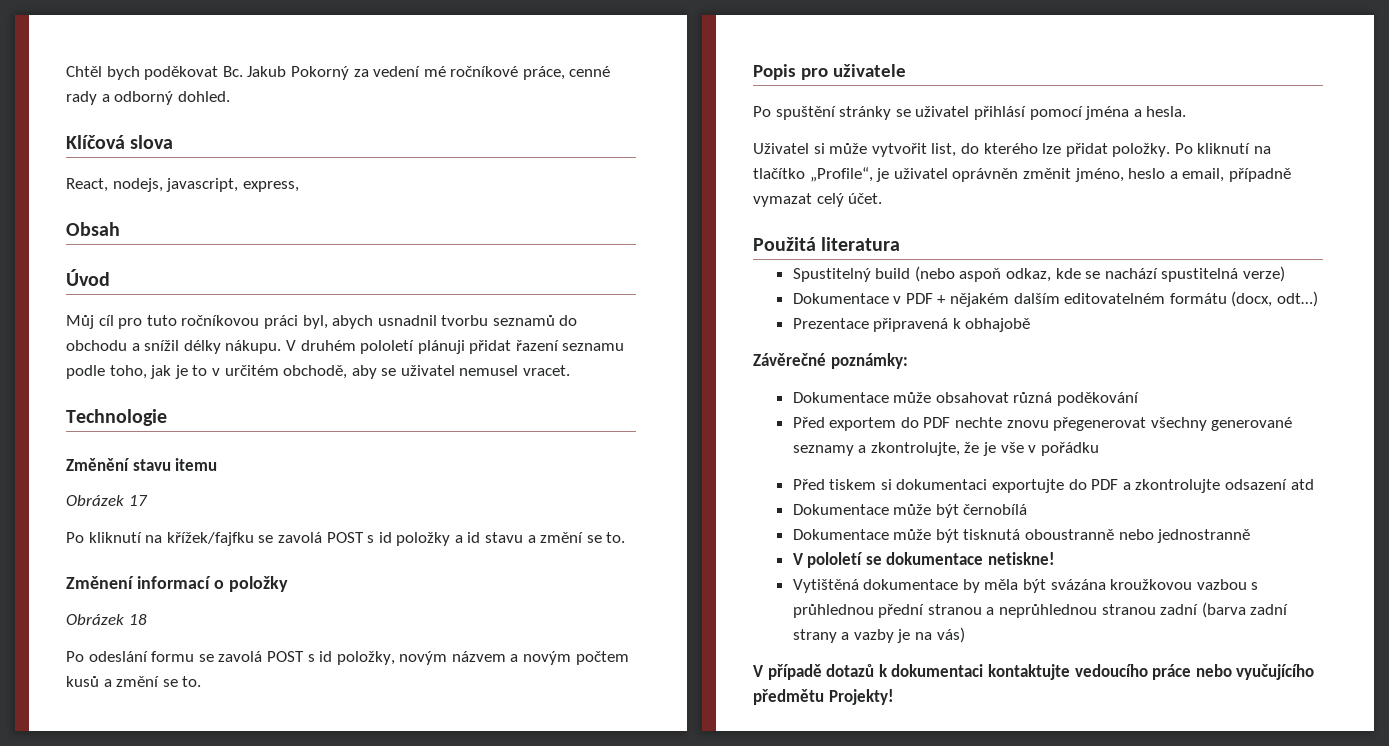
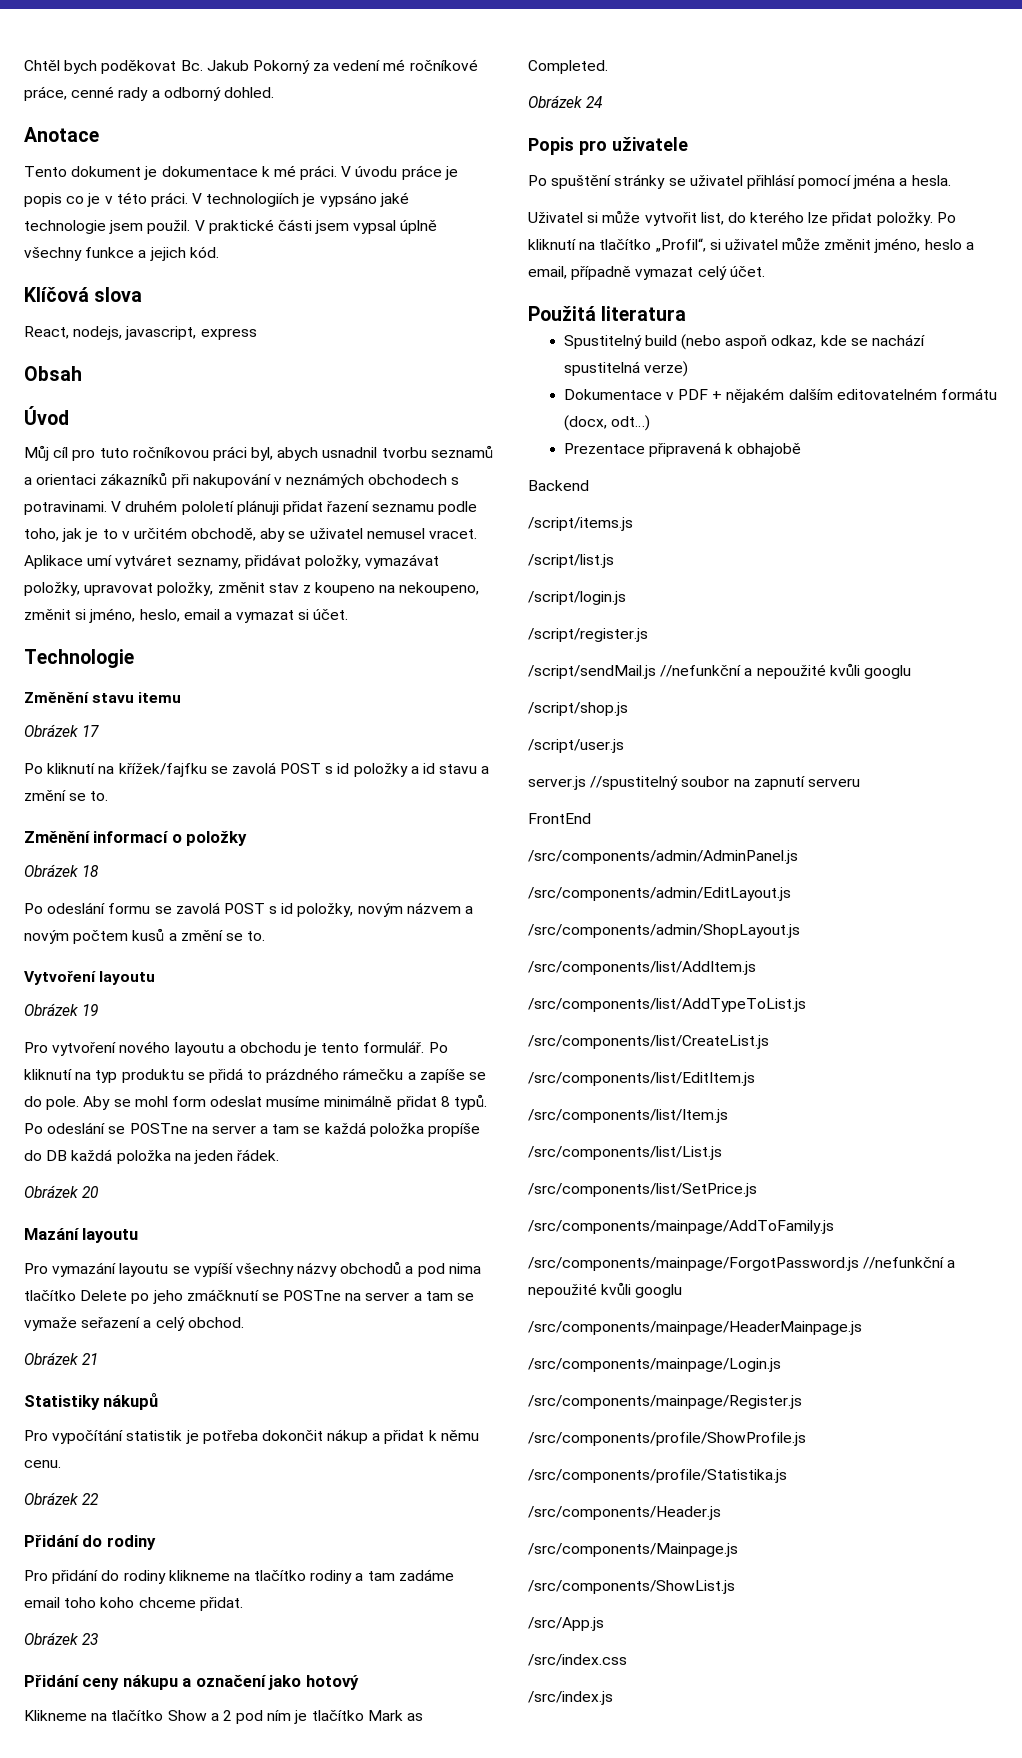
(230, 96) none -> [24,127,99,142] [24,165,458,180] [24,192,409,207] [24,219,438,234] [24,246,219,261] // Anotace // Tento dokument je dokumentace k mé práci. V úvodu práce je popis co je v této práci. V technologiích je vypsáno jaké technologie jsem použil. V praktické části jsem vypsal úplně všechny funkce a jejich kód.
[242,181,299,192] express, -> [200,328,257,340] express
[559,315,578,326] [66,340,282,354] do obchodu a snížil délky nákupu. -> [24,472,460,488] [24,501,107,515] a orientaci zákazníků při nakupování v neznámých obchodech s potravinami.
(571, 370) none -> [24,554,440,569] [24,582,480,596] [24,608,349,623] Aplikace umí vytváret seznamy, přidávat položky, vymazávat položky, upravovat položky, změnit stav z koupeno na nekoupeno, změnit si jméno, heslo, email a vymazat si účet.
[66,576,134,589] Změnení -> [24,831,91,843] Změnění
(202, 681) none -> [24,971,156,985] [24,1003,99,1016] [24,1041,448,1056] [24,1068,487,1083] [24,1094,488,1110] [24,1122,481,1137] [24,1149,280,1164] [24,1185,100,1198] [24,1228,139,1243] [24,1261,481,1277] [24,1289,475,1304] [24,1317,244,1331] [24,1352,99,1365] [24,1393,159,1410] [24,1429,479,1444] [24,1460,61,1468] [24,1492,100,1505] [24,1535,156,1550] [24,1569,454,1584] [24,1597,243,1611] [24,1632,99,1645] [24,1674,359,1690] [24,1710,424,1724] [528,60,608,74] [528,95,603,108] // Vytvoření layoutu // Obrázek 19 // Pro vytvoření nového layoutu a obchodu je tento formulář. Po kliknutí na typ produktu se přidá to prázdného rámečku a zapíše se do pole. Aby se mohl form odeslat musíme minimálně přidat 8 typů. Po odeslání se POSTne na server a tam se každá položka propíše do DB každá položka na jeden řádek. // Obrázek 20 // Mazání layoutu // Pro vymazání layoutu se vypíší všechny názvy obchodů a pod nima tlačítko Delete po jeho zmáčknutí se POSTne na server a tam se vymaže seřazení a celý obchod. // Obrázek 21 // Statistiky nákupů // Pro vypočítání statistik je potřeba dokončit nákup a přidat k němu cenu. // Obrázek 22 // Přidání do rodiny // Pro přidání do rodiny klikneme na tlačítko rodiny a tam zadáme email toho koho chceme přidat. // Obrázek 23 // Přidání ceny nákupu a označení jako hotový // Klikneme na tlačítko Show a 2 pod ním je tlačítko Mark as Completed. // Obrázek 24
[809,167,1019,182] „Profile“, je uživatel oprávněn -> [654,237,821,252] „Profil“, si uživatel může
[753,353,908,369] [792,392,1139,406] [792,417,1293,431] [792,442,1099,456] [792,479,1314,493] [792,504,1028,518] [792,529,1251,543] [792,552,1055,568] [792,579,1259,593] [792,602,1289,618] [792,627,965,643] [753,664,1315,680] [753,689,894,705] Závěrečné poznámky: // Dokumentace může obsahovat různá poděkování // Před exportem do PDF nechte znovu přegenerovat všechny generované seznamy a zkontrolujte, že je vše v pořádku // Před tiskem si dokumentaci exportujte do PDF a zkontrolujte odsazení atd // Dokumentace může být černobílá // Dokumentace může být tisknutá oboustranně nebo jednostranně // V pololetí se dokumentace netiskne! // Vytištěná dokumentace by měla být svázána kroužkovou vazbou s průhlednou přední stranou a neprůhlednou stranou zadní (barva zadní strany a vazby je na vás) // V případě dotazů k dokumentaci kontaktujte vedoucího práce nebo vyučujícího předmětu Projekty! -> [528,480,589,491] [528,517,633,531] [528,554,614,568] [528,591,626,605] [528,628,648,642] [528,663,911,679] [528,702,628,716] [528,739,624,753] [528,776,860,790] [528,813,591,824] [528,850,798,864] [528,887,791,901] [528,924,800,938] [528,961,756,975] [528,998,806,1012] [528,1035,769,1049] [528,1072,755,1086] [528,1109,728,1123] [528,1146,722,1160] [528,1183,757,1197] [528,1220,834,1234] [528,1257,956,1271] [528,1282,683,1298] [528,1321,862,1335] [528,1358,781,1372] [528,1395,802,1409] [528,1432,806,1446] [528,1469,787,1483] [528,1506,721,1520] [528,1543,738,1557] [528,1580,735,1594] [528,1617,604,1631] [528,1654,627,1666] [528,1691,613,1705] Backend // /script/items.js // /script/list.js // /script/login.js // /script/register.js // /script/sendMail.js //nefunkční a nepoužité kvůli googlu // /script/shop.js // /script/user.js // server.js //spustitelný soubor na zapnutí serveru // FrontEnd // /src/components/admin/AdminPanel.js // /src/components/admin/EditLayout.js // /src/components/admin/ShopLayout.js // /src/components/list/AddItem.js // /src/components/list/AddTypeToList.js // /src/components/list/CreateList.js // /src/components/list/EditItem.js // /src/components/list/Item.js // /src/components/list/List.js // /src/components/list/SetPrice.js // /src/components/mainpage/AddToFamily.js // /src/components/mainpage/ForgotPassword.js //nefunkční a nepoužité kvůli googlu // /src/components/mainpage/HeaderMainpage.js // /src/components/mainpage/Login.js // /src/components/mainpage/Register.js // /src/components/profile/ShowProfile.js // /src/components/profile/Statistika.js // /src/components/Header.js // /src/components/Mainpage.js // /src/components/ShowList.js // /src/App.js // /src/index.css // /src/index.js

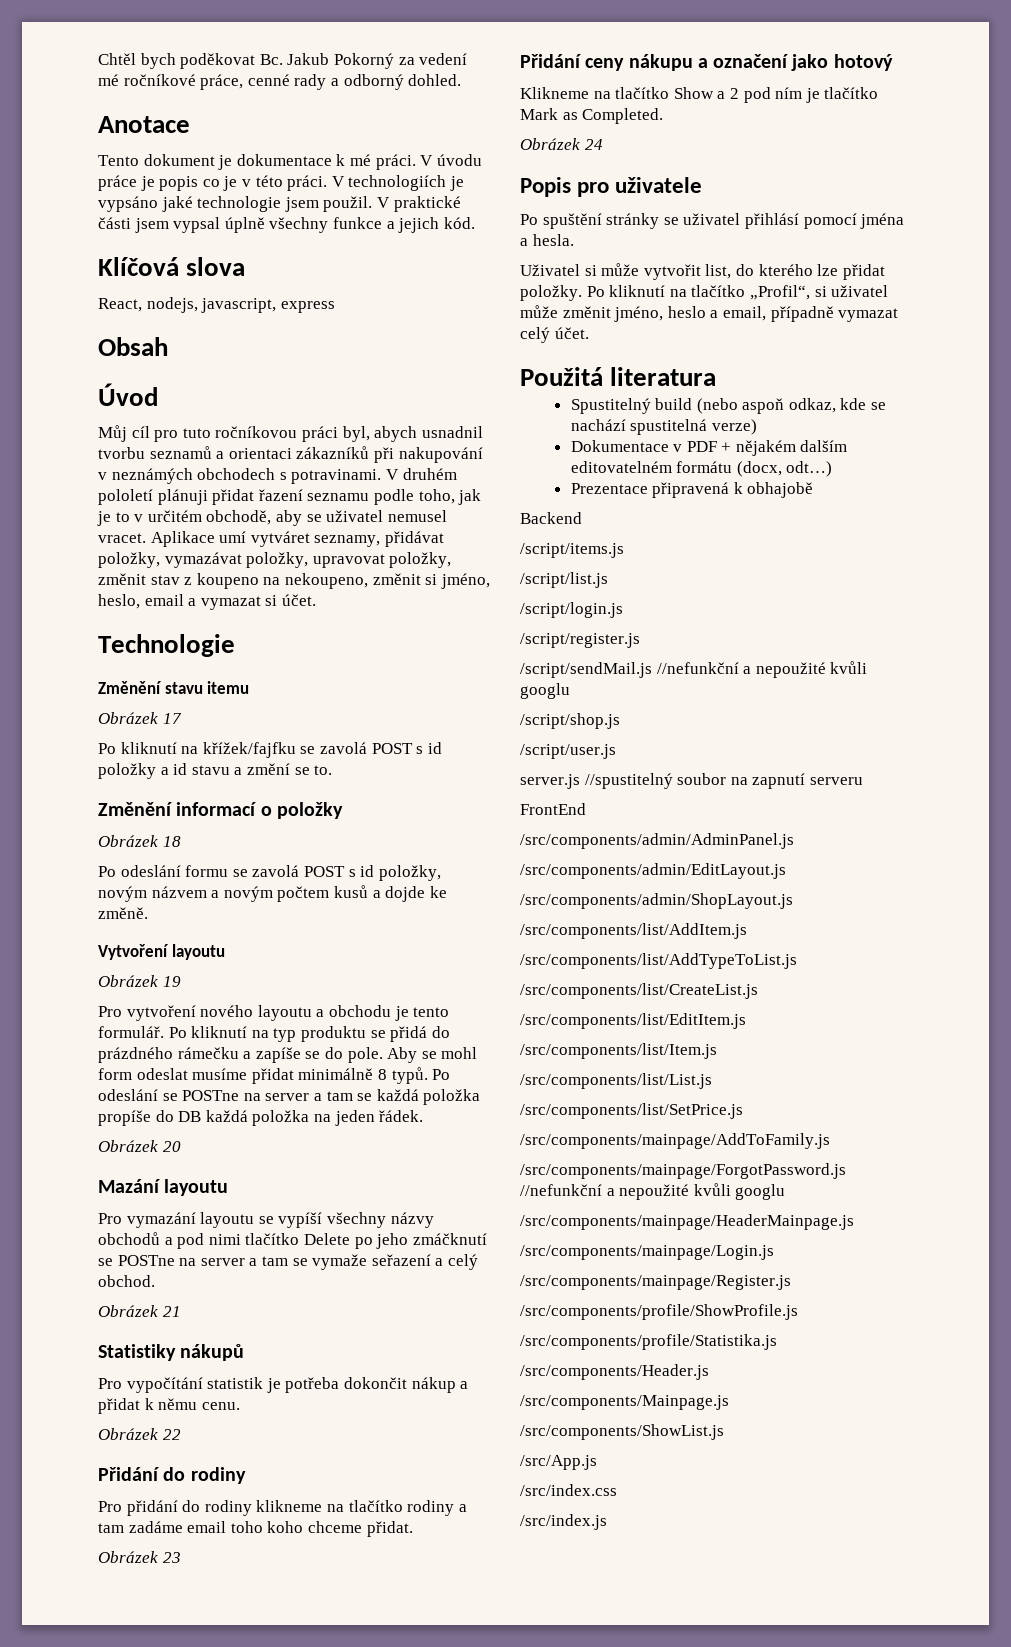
[180,930,266,941] změní se to. -> [385,886,447,902] [98,907,148,919] dojde ke změně.
[247,1070,263,1080] to -> [431,1026,450,1038] do
[324,1095,437,1110] minimálně přidat -> [251,1068,374,1084] přidat minimálně
[448,1263,481,1274] nima -> [208,1234,241,1245] nimi

